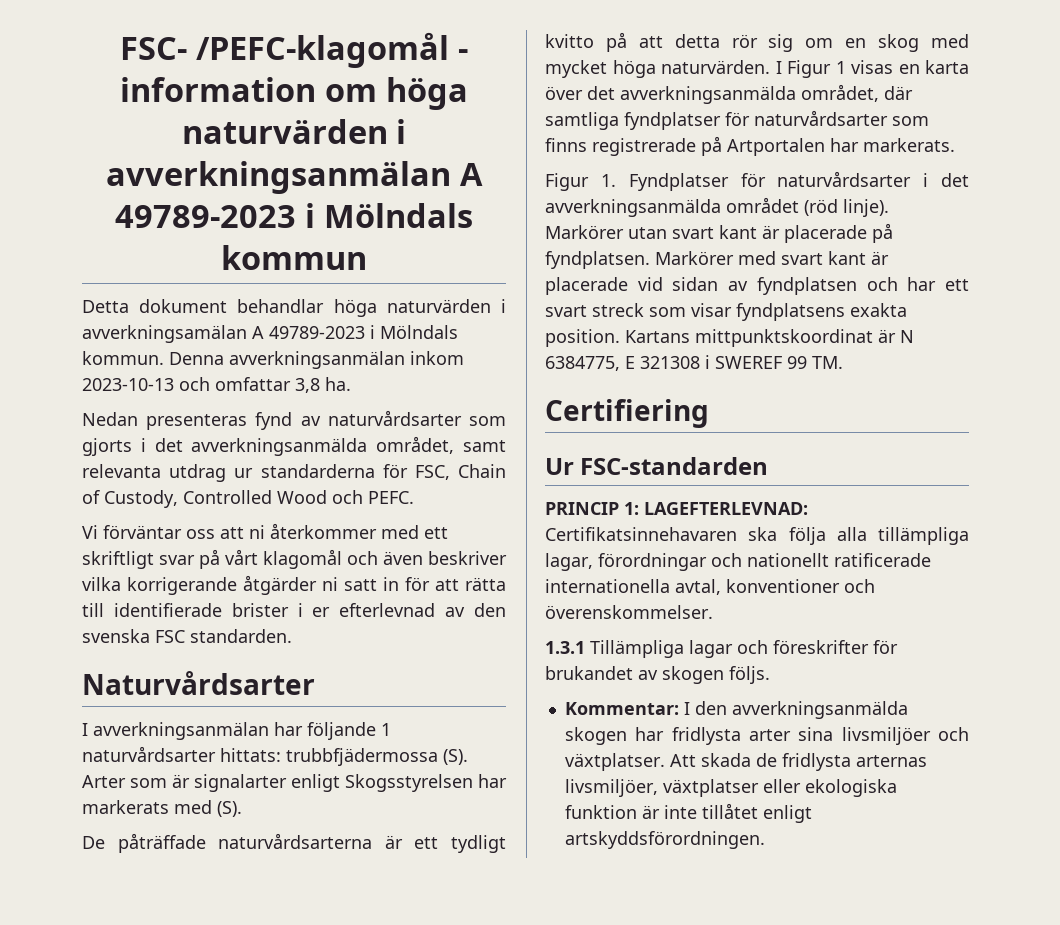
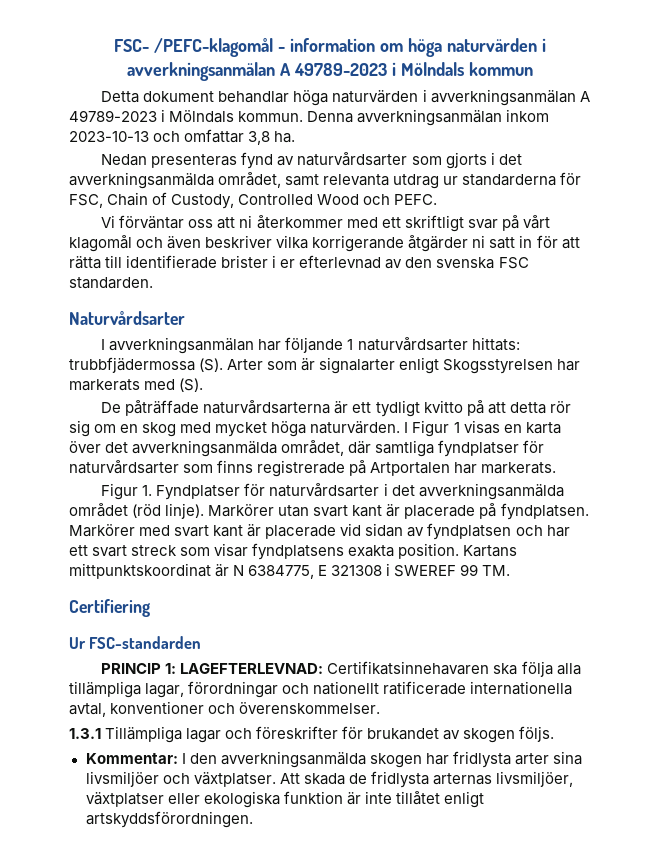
[82,325,247,343] avverkningsamälan -> [430,89,576,106] avverkningsanmälan

